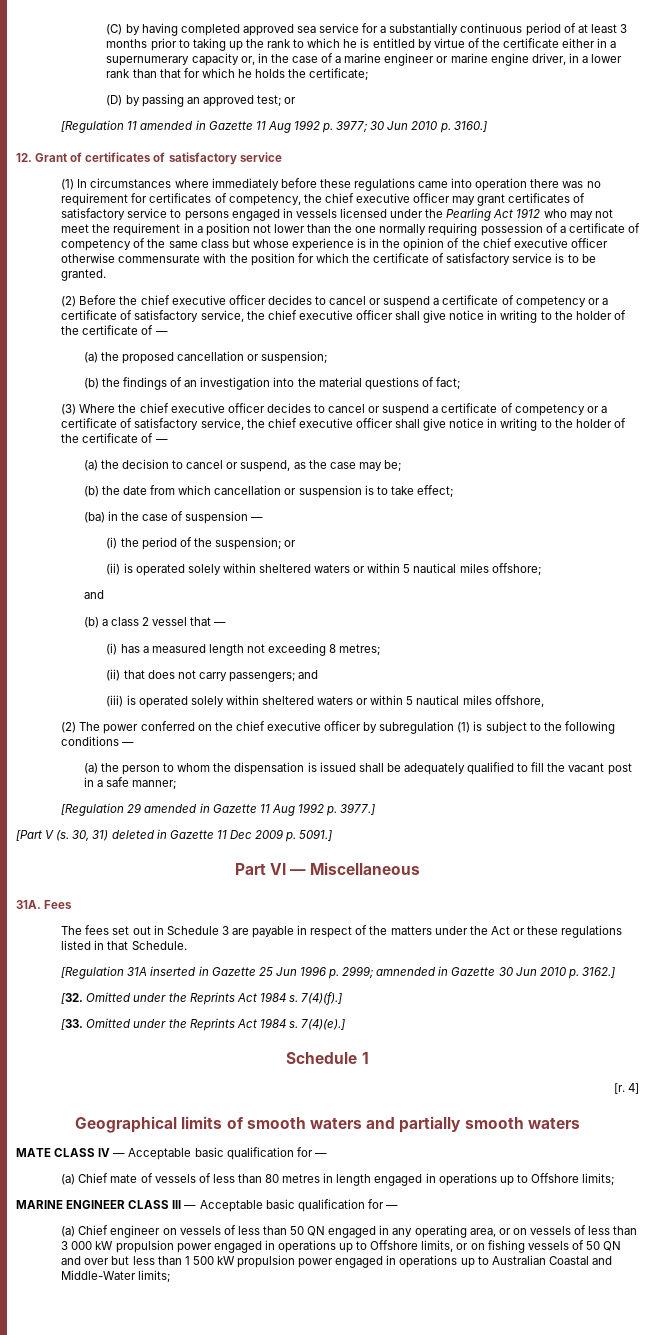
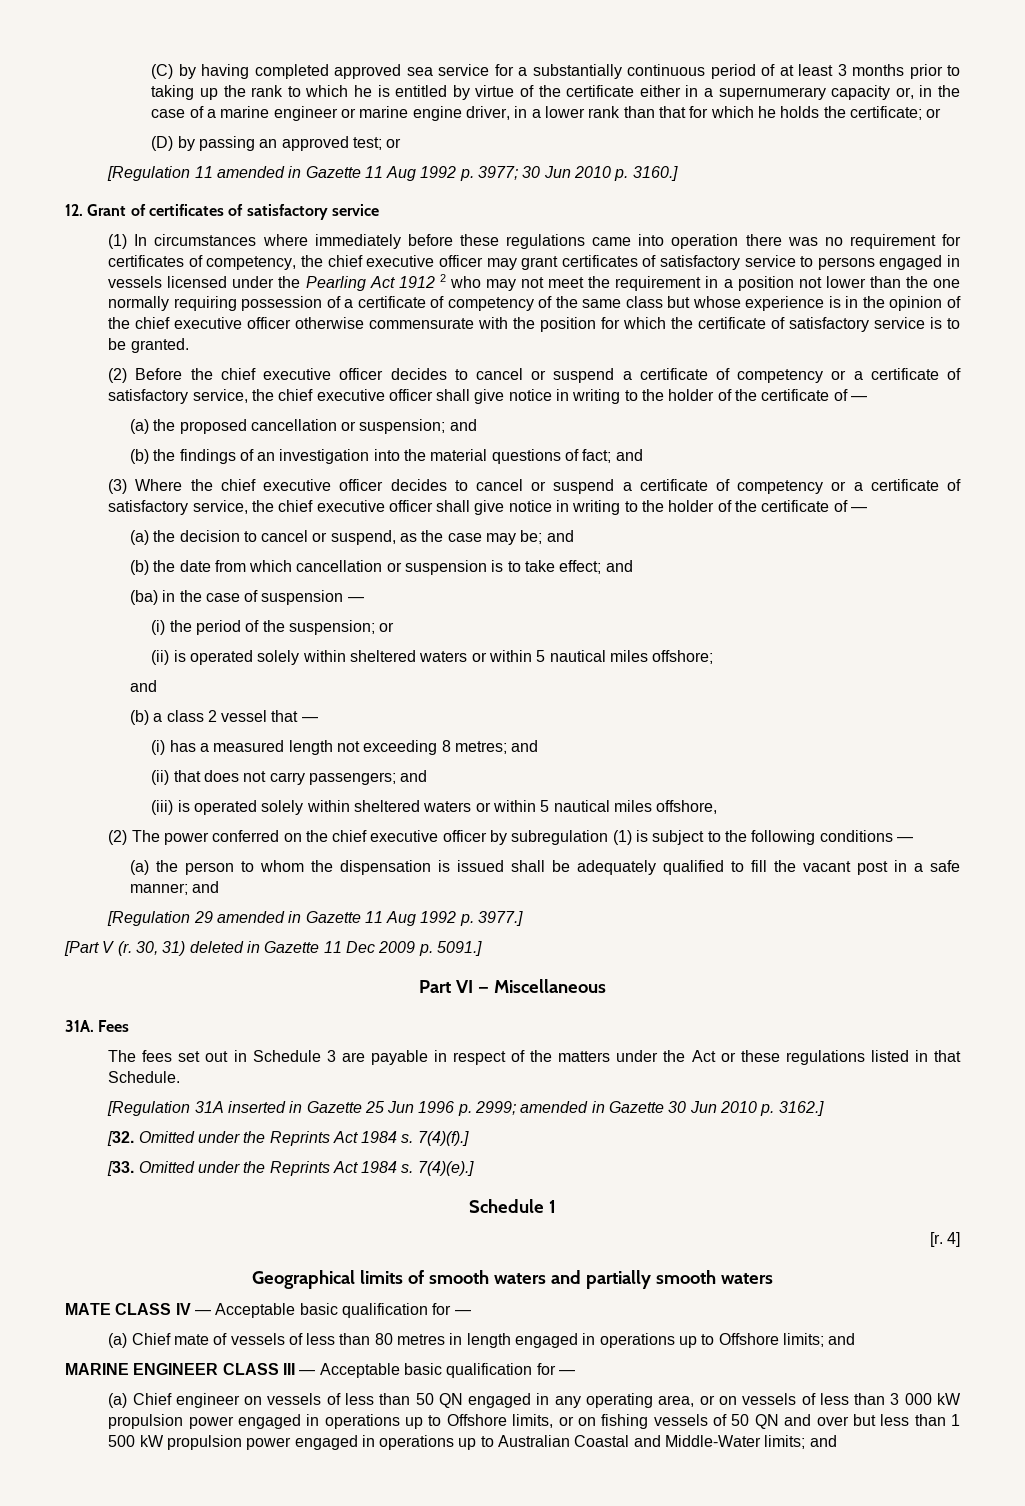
(369, 74) none -> [926,108,942,118] or
(541, 213) none -> [439,274,446,282] 2
(328, 357) none -> [449,419,477,431] and
(460, 383) none -> [615,449,643,461] and
(401, 466) none -> [546,530,574,542] and
(453, 491) none -> [605,560,633,572] and
(381, 650) none -> [511,740,539,752] and
(177, 785) none -> [192,881,220,893] and
[56,830,70,841] (s. -> [117,941,132,956] (r.
[376,967,437,976] amnended -> [520,1101,589,1113] amended
(615, 1179) none -> [828,1333,856,1345] and
(171, 1276) none -> [809,1435,837,1447] and

